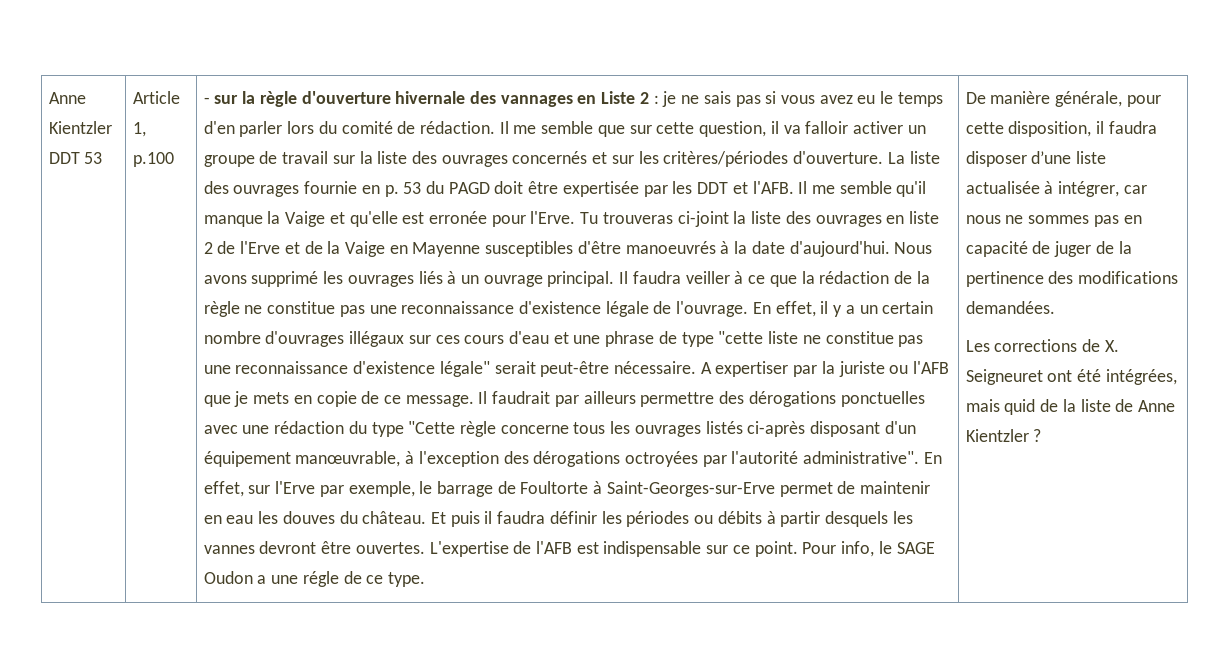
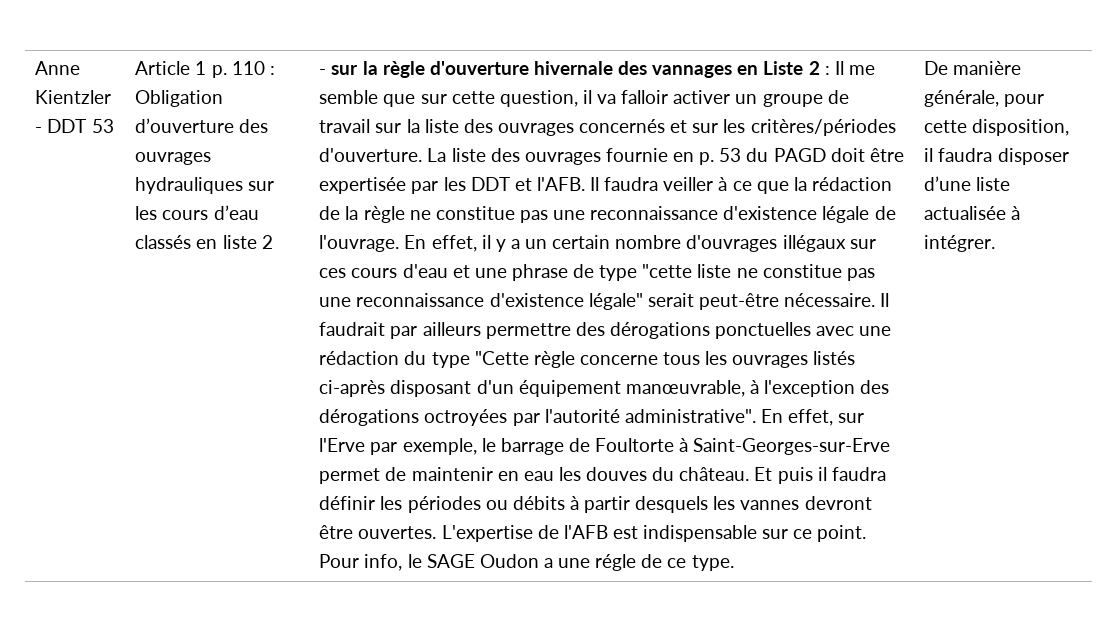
[48,92,86,104] [48,121,112,134] Anne Kientzler -> [35,61,81,75] [35,90,112,104] [35,127,43,133] Anne Kientzler -
[132,122,146,137] [132,152,174,167] 1, p.100 -> [195,61,275,78] [135,90,224,107] [135,118,269,133] [135,152,212,165] [135,177,275,194] [135,205,259,220] [135,235,273,249] 1 p. 110 : Obligation d’ouverture des ouvrages hydrauliques sur les cours d’eau classés en liste 2
[662,91,943,107] [203,121,495,137] je ne sais pas si vous avez eu le temps d'en parler lors du comité de rédaction. -> (830, 70) none
[811,181,927,197] [203,211,939,227] [203,241,933,257] [203,271,629,287] me semble qu'il manque la Vaige et qu'elle est erronée pour l'Erve. Tu trouveras ci-joint la liste des ouvrages en liste 2 de l'Erve et de la Vaige en Mayenne susceptibles d'être manoeuvrés à la date d'aujourd'hui. Nous avons supprimé les ouvrages liés à un ouvrage principal. Il -> (600, 184) none
[700,361,950,377] [203,391,474,407] A expertiser par la juriste ou l'AFB que je mets en copie de ce message. -> (876, 300) none
[1058,181,1147,197] [965,215,1142,227] [965,241,1132,257] [965,271,1179,287] [965,301,1055,314] [965,339,1119,352] [965,369,1177,385] [965,399,1175,415] [965,429,1042,442] intégrer, car nous ne sommes pas en capacité de juger de la pertinence des modifications demandées. // Les corrections de X. Seigneuret ont été intégrées, mais quid de la liste de Anne Kientzler ? -> [924,235,996,252] intégrer.

